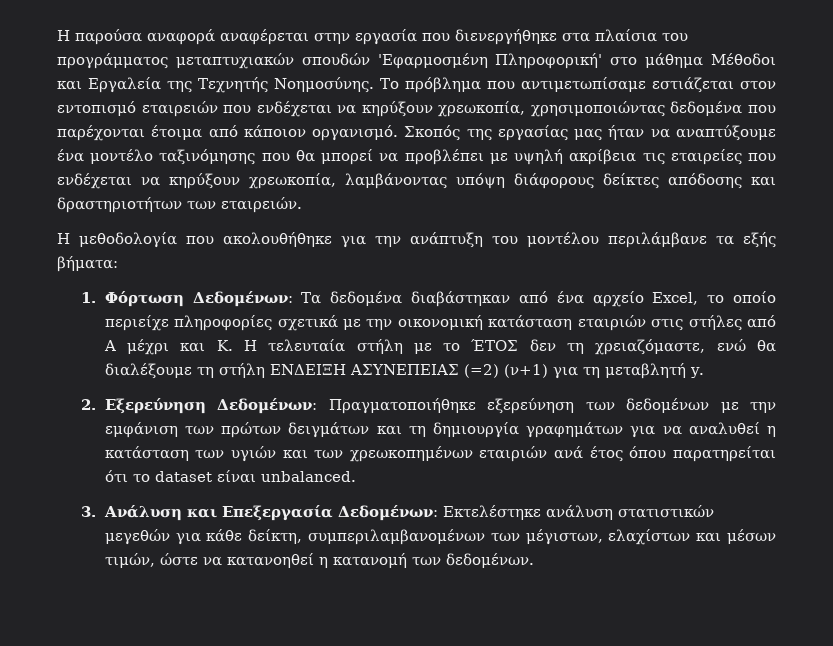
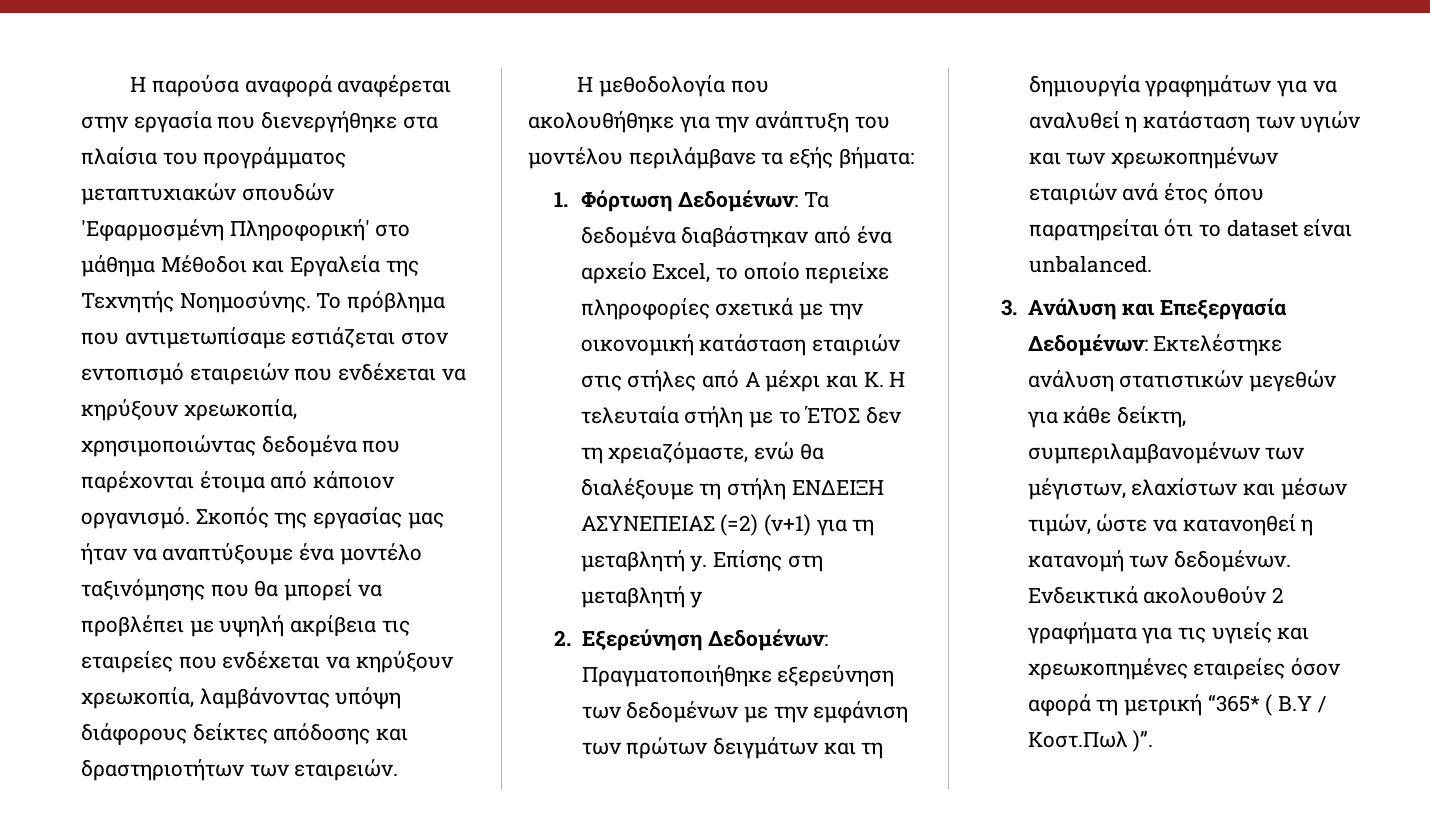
(704, 372) none -> [712,550,823,572] [580,586,704,608] Επίσης στη μεταβλητή y
(534, 560) none -> [1027,586,1285,604] [1027,622,1310,644] [1027,658,1342,680] [1027,694,1326,716] [1027,730,1154,752] Ενδεικτικά ακολουθούν 2 γραφήματα για τις υγιείς και χρεωκοπημένες εταιρείες όσον αφορά τη μετρική “365* ( Β.Υ / Κοστ.Πωλ )”.

